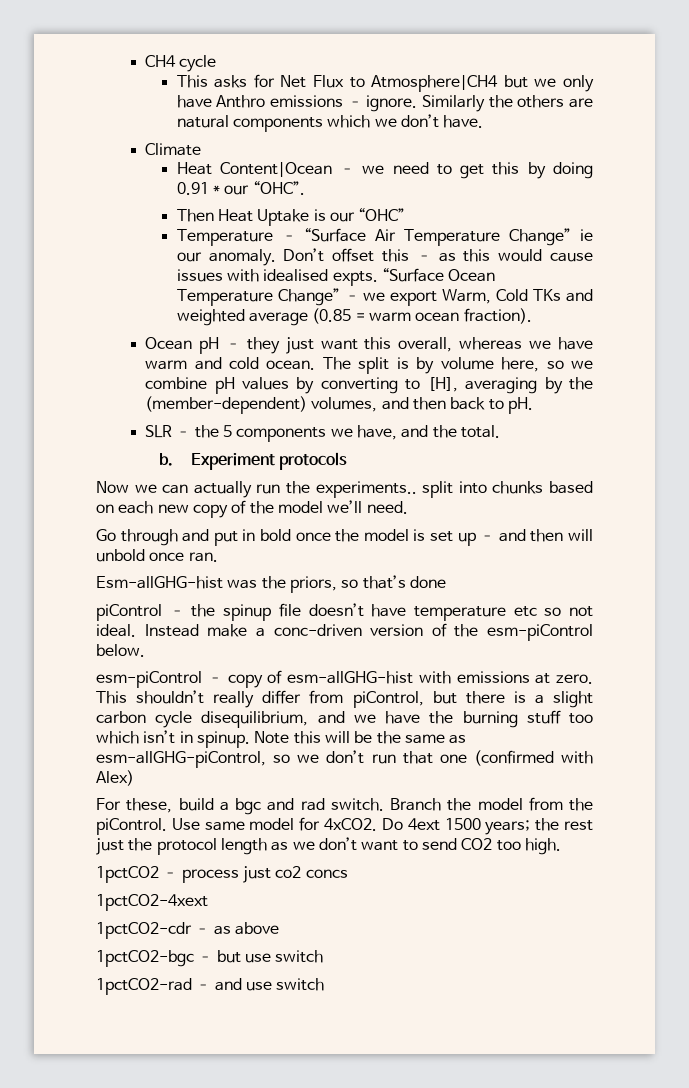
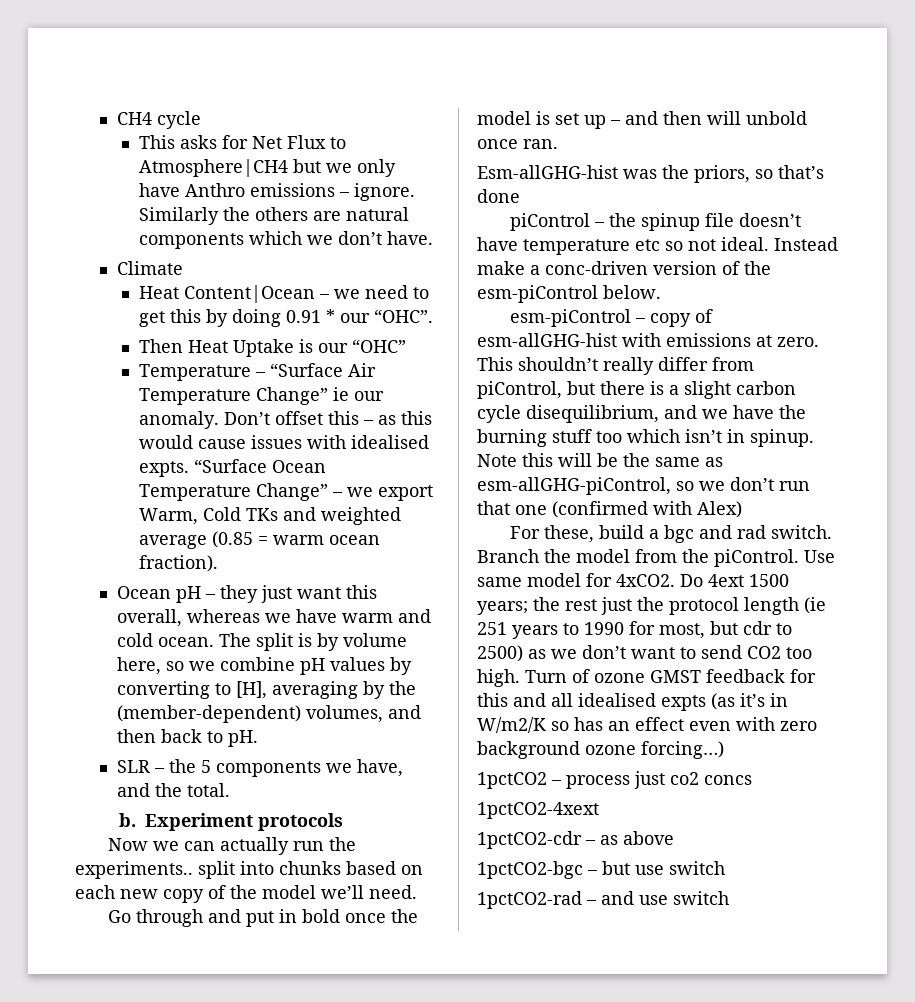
(267, 846) none -> [804,597,826,614] [477,621,792,639] [477,645,523,662] (ie 251 years to 1990 for most, but cdr to 2500)
(561, 846) none -> [525,669,816,683] [477,693,788,711] [477,717,817,733] [477,741,724,759] Turn of ozone GMST feedback for this and all idealised expts (as it’s in W/m2/K so has an effect even with zero background ozone forcing…)

